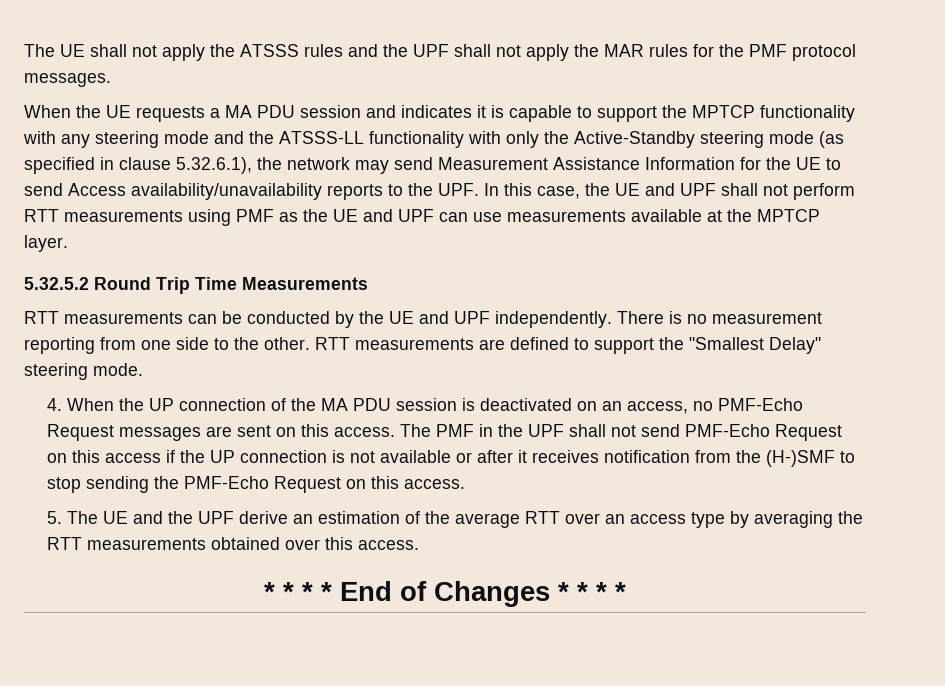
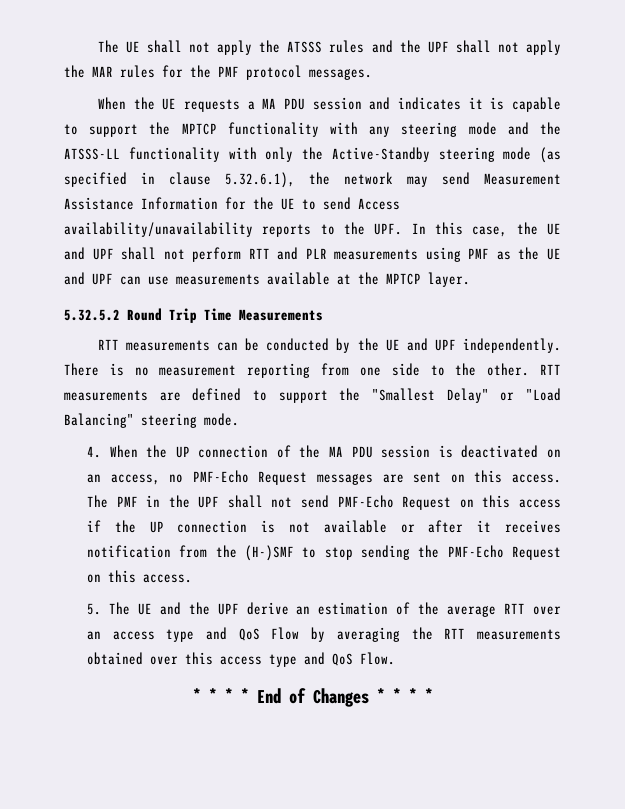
(59, 215) none -> [277,247,327,260] and PLR
(821, 345) none -> [500,388,561,401] [64,413,134,428] or "Load Balancing"
(725, 520) none -> [206,627,300,641] and QoS Flow
[357,540,419,550] access. -> [219,652,395,667] access type and QoS Flow.

